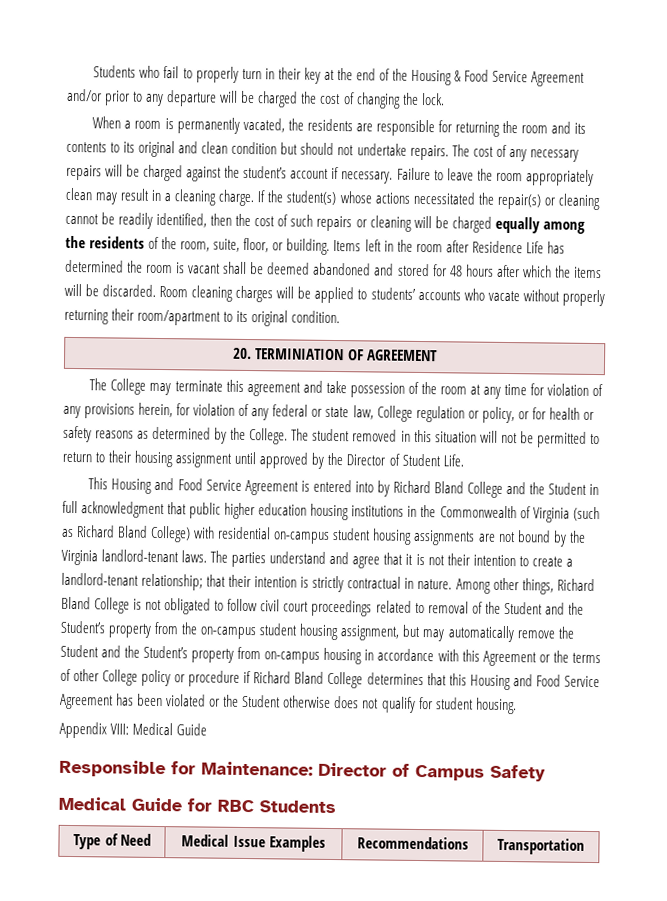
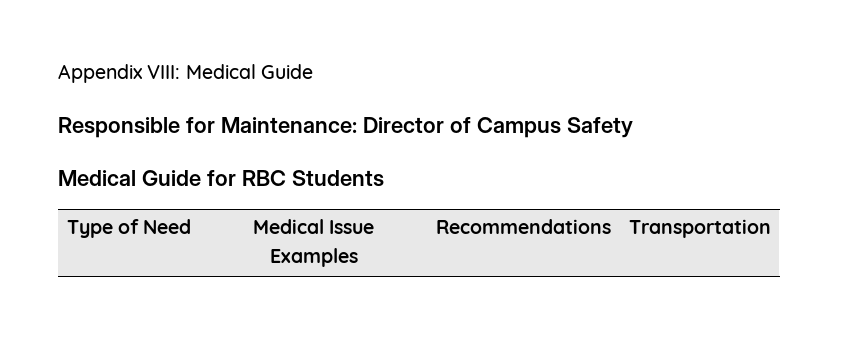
[93,65,586,87] [67,88,445,109] [92,116,587,137] [66,140,579,162] [66,164,594,186] [65,187,600,211] [65,212,585,234] [65,235,565,255] [65,259,602,279] [64,283,605,307] [64,308,341,327] [233,347,438,362] [89,378,604,399] [63,402,594,424] [63,425,600,448] [62,450,464,469] [88,477,600,498] [62,500,600,523] [61,525,586,547] [61,549,573,569] [61,572,595,595] [61,596,584,617] [60,620,574,643] [60,644,601,667] [60,668,600,691] [60,693,517,715] Students who fail to properly turn in their key at the end of the Housing & Food Service Agreement and/or prior to any departure will be charged the cost of changing the lock. // When a room is permanently vacated, the residents are responsible for returning the room and its contents to its original and clean condition but should not undertake repairs. The cost of any necessary repairs will be charged against the student’s account if necessary. Failure to leave the room appropriately clean may result in a cleaning charge. If the student(s) whose actions necessitated the repair(s) or cleaning cannot be readily identified, then the cost of such repairs or cleaning will be charged equally among the residents of the room, suite, floor, or building. Items left in the room after Residence Life has determined the room is vacant shall be deemed abandoned and stored for 48 hours after which the items will be discarded. Room cleaning charges will be applied to students’ accounts who vacate without properly returning their room/apartment to its original condition. // 20. TERMINIATION OF AGREEMENT // The College may terminate this agreement and take possession of the room at any time for violation of any provisions herein, for violation of any federal or state law, College regulation or policy, or for health or safety reasons as determined by the College. The student removed in this situation will not be permitted to return to their housing assignment until approved by the Director of Student Life. // This Housing and Food Service Agreement is entered into by Richard Bland College and the Student in full acknowledgment that public higher education housing institutions in the Commonwealth of Virginia (such as Richard Bland College) with residential on-campus student housing assignments are not bound by the Virginia landlord-tenant laws. The parties understand and agree that it is not their intention to create a landlord-tenant relationship; that their intention is strictly contractual in nature. Among other things, Richard Bland College is not obligated to follow civil court proceedings related to removal of the Student and the Student’s property from the on-campus student housing assignment, but may automatically remove the Student and the Student’s property from on-campus housing in accordance with this Agreement or the terms of other College policy or procedure if Richard Bland College determines that this Housing and Food Service Agreement has been violated or the Student otherwise does not qualify for student housing. // -> (58, 73) none

